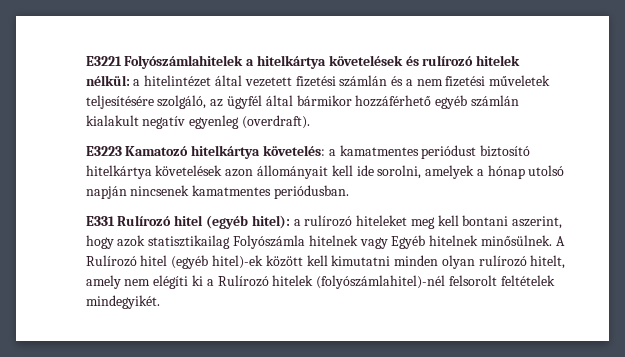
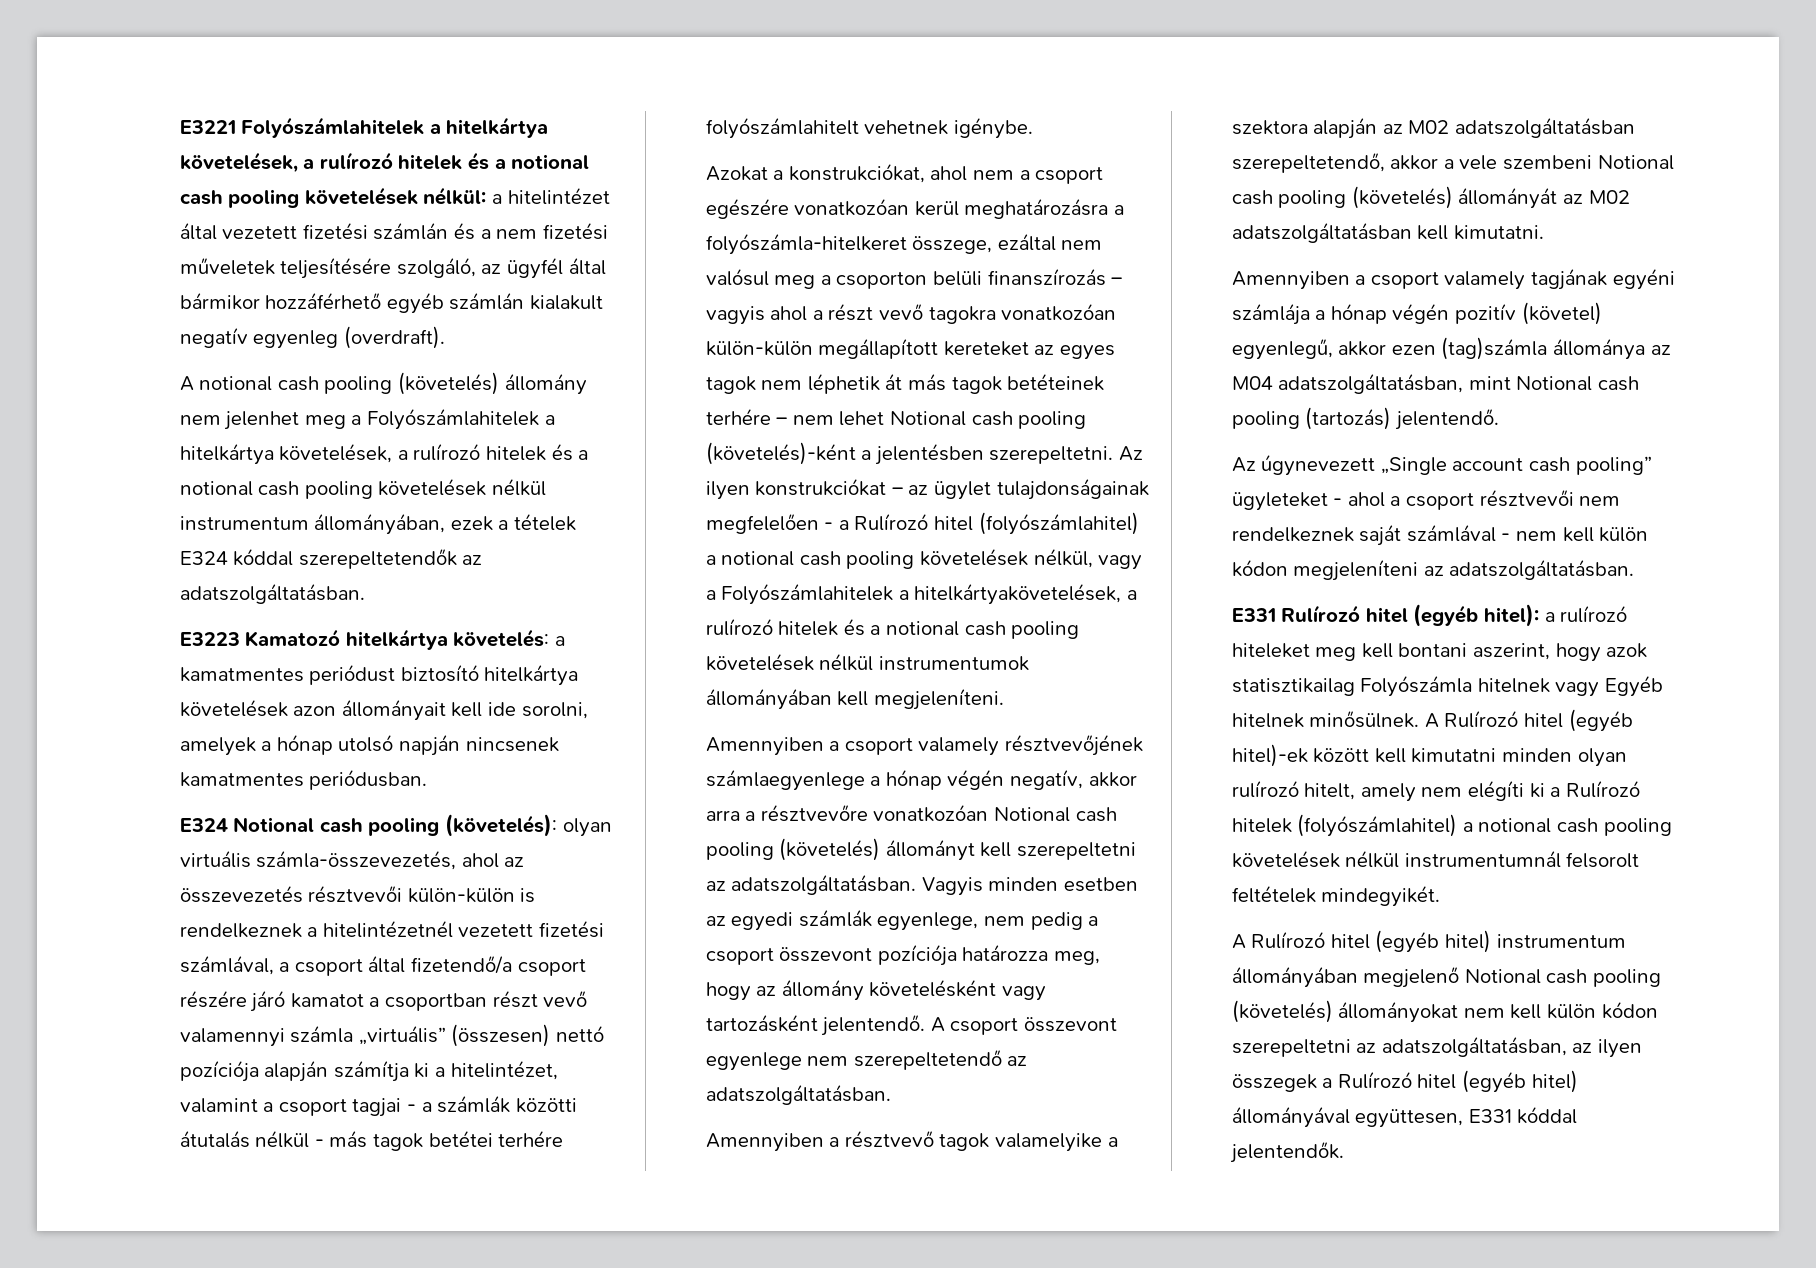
[328,55,521,66] követelések és rulírozó hitelek -> [179,152,590,173] [179,187,418,208] követelések, a rulírozó hitelek és a notional cash pooling követelések
(310, 122) none -> [179,372,587,395] [179,408,555,430] [179,443,589,465] [179,478,546,499] [179,513,576,535] [179,548,483,569] [179,583,365,604] // A notional cash pooling (követelés) állomány nem jelenhet meg a Folyószámlahitelek a hitelkártya követelések, a rulírozó hitelek és a notional cash pooling követelések nélkül instrumentum állományában, ezek a tételek E324 kóddal szerepeltetendők az adatszolgáltatásban.
(349, 192) none -> [179,814,612,837] [179,850,525,870] [179,885,536,903] [179,920,604,938] [179,955,586,976] [179,990,588,1012] [179,1024,604,1047] [179,1060,558,1082] [179,1095,577,1117] [179,1130,564,1151] [705,117,1033,139] [705,163,1104,184] [705,198,1124,219] [705,233,1103,255] [705,268,1123,289] [705,303,1117,325] [705,338,1115,360] [705,373,1105,394] [705,408,1087,429] [705,442,1143,465] [705,478,1149,500] [705,512,1139,535] [705,548,1143,570] [705,583,1137,605] [705,618,1080,639] [705,653,1029,671] [705,688,1004,710] [705,734,1143,756] [705,769,1137,791] [705,804,1117,822] [705,838,1136,861] [705,874,1138,896] [705,909,1099,931] [705,944,1100,966] [705,979,1046,1001] [705,1014,1117,1036] [705,1050,1028,1071] [705,1084,891,1105] [705,1130,1118,1152] [1231,117,1635,139] [1231,153,1674,173] [1231,186,1630,209] [1231,222,1544,243] [1231,268,1675,290] [1231,302,1602,325] [1231,337,1671,360] [1231,373,1639,394] [1231,407,1499,430] [1231,454,1652,476] [1231,489,1621,511] [1231,524,1649,546] [1231,559,1635,581] // E324 Notional cash pooling (követelés): olyan virtuális számla-összevezetés, ahol az összevezetés résztvevői külön-külön is rendelkeznek a hitelintézetnél vezetett fizetési számlával, a csoport által fizetendő/a csoport részére járó kamatot a csoportban részt vevő valamennyi számla „virtuális” (összesen) nettó pozíciója alapján számítja ki a hitelintézet, valamint a csoport tagjai - a számlák közötti átutalás nélkül - más tagok betétei terhére folyószámlahitelt vehetnek igénybe. // Azokat a konstrukciókat, ahol nem a csoport egészére vonatkozóan kerül meghatározásra a folyószámla-hitelkeret összege, ezáltal nem valósul meg a csoporton belüli finanszírozás – vagyis ahol a részt vevő tagokra vonatkozóan külön-külön megállapított kereteket az egyes tagok nem léphetik át más tagok betéteinek terhére – nem lehet Notional cash pooling (követelés)-ként a jelentésben szerepeltetni. Az ilyen konstrukciókat – az ügylet tulajdonságainak megfelelően - a Rulírozó hitel (folyószámlahitel) a notional cash pooling követelések nélkül, vagy a Folyószámlahitelek a hitelkártyakövetelések, a rulírozó hitelek és a notional cash pooling követelések nélkül instrumentumok állományában kell megjeleníteni. // Amennyiben a csoport valamely résztvevőjének számlaegyenlege a hónap végén negatív, akkor arra a résztvevőre vonatkozóan Notional cash pooling (követelés) állományt kell szerepeltetni az adatszolgáltatásban. Vagyis minden esetben az egyedi számlák egyenlege, nem pedig a csoport összevont pozíciója határozza meg, hogy az állomány követelésként vagy tartozásként jelentendő. A csoport összevont egyenlege nem szerepeltetendő az adatszolgáltatásban. // Amennyiben a résztvevő tagok valamelyike a szektora alapján az M02 adatszolgáltatásban szerepeltetendő, akkor a vele szembeni Notional cash pooling (követelés) állományát az M02 adatszolgáltatásban kell kimutatni. // Amennyiben a csoport valamely tagjának egyéni számlája a hónap végén pozitív (követel) egyenlegű, akkor ezen (tag)számla állománya az M04 adatszolgáltatásban, mint Notional cash pooling (tartozás) jelentendő. // Az úgynevezett „Single account cash pooling” ügyleteket - ahol a csoport résztvevői nem rendelkeznek saját számlával - nem kell külön kódon megjeleníteni az adatszolgáltatásban.
[316,275,555,289] [85,295,160,309] (folyószámlahitel)-nél felsorolt feltételek mindegyikét. -> [1297,814,1672,837] [1231,850,1640,868] [1231,885,1441,907] [1231,930,1626,953] [1231,966,1661,988] [1231,1000,1658,1023] [1231,1036,1642,1058] [1231,1070,1578,1093] [1231,1106,1578,1128] [1229,1142,1344,1163] (folyószámlahitel) a notional cash pooling követelések nélkül instrumentumnál felsorolt feltételek mindegyikét. // A Rulírozó hitel (egyéb hitel) instrumentum állományában megjelenő Notional cash pooling (követelés) állományokat nem kell külön kódon szerepeltetni az adatszolgáltatásban, az ilyen összegek a Rulírozó hitel (egyéb hitel) állományával együttesen, E331 kóddal jelentendők.

